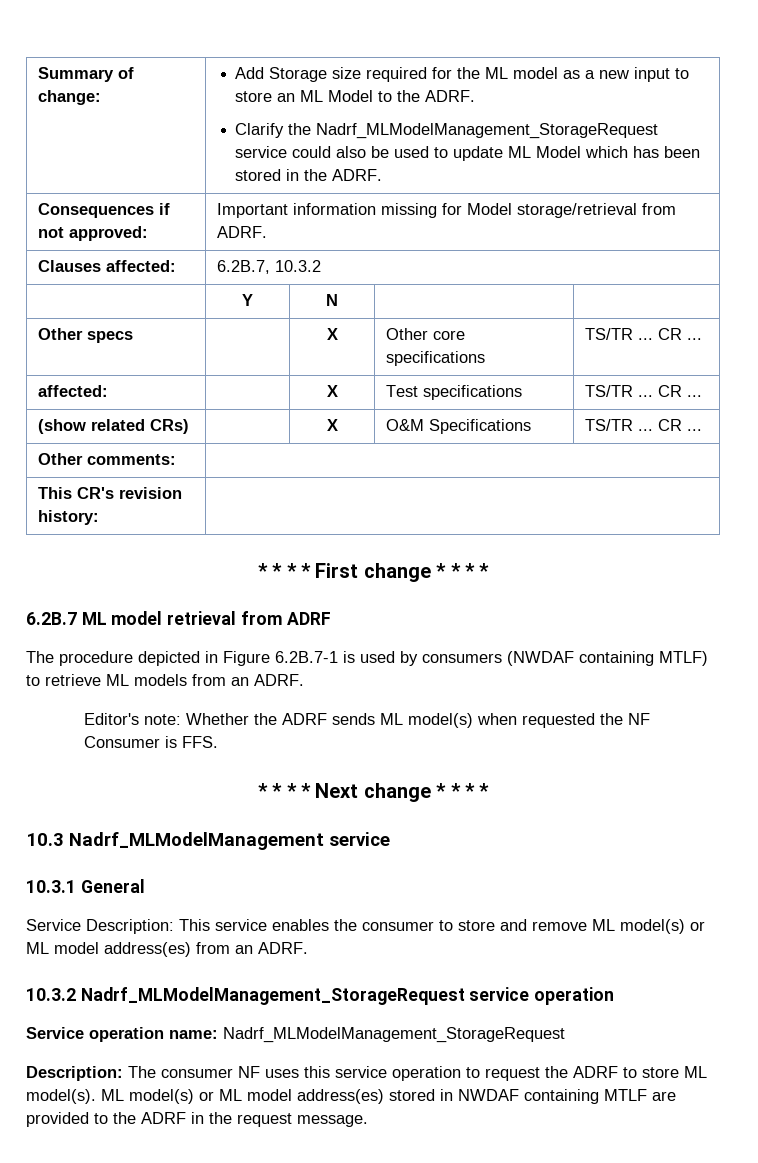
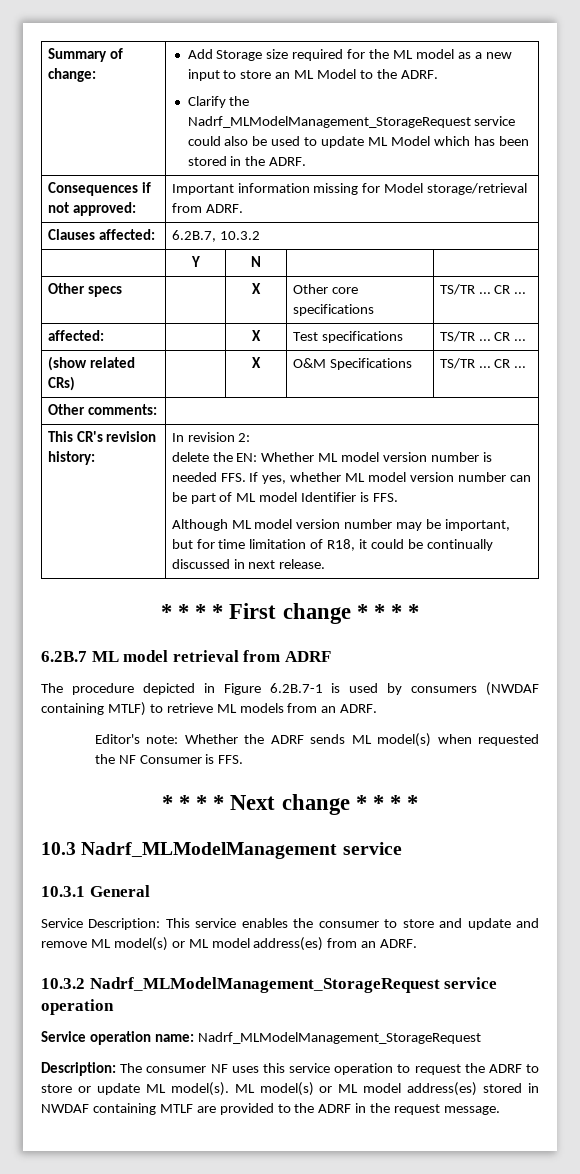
(100, 517) none -> [171,432,251,442] [171,452,492,462] [171,472,531,484] [171,492,399,504] [171,519,511,531] [171,539,493,551] [171,559,326,569] In revision 2: // delete the EN: Whether ML model version number is needed FFS. If yes, whether ML model version number can be part of ML model Identifier is FFS. // Although ML model version number may be important, but for time limitation of R18, it could be continually discussed in next release.
(527, 925) none -> [467,918,539,930] update and
(679, 1072) none -> [77,1083,140,1095] or update

